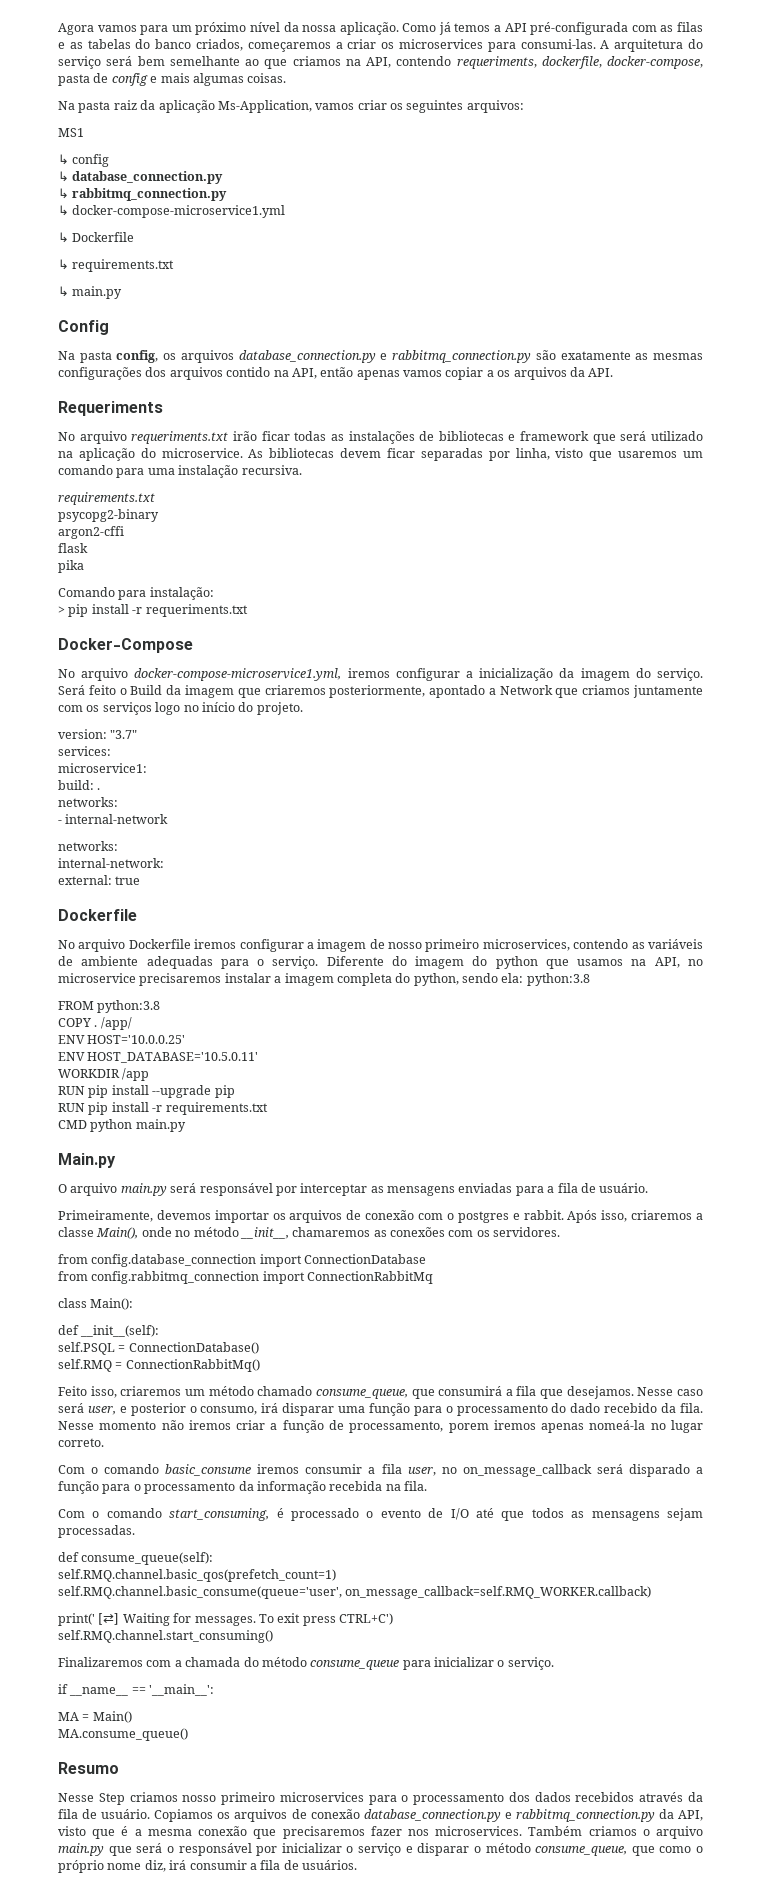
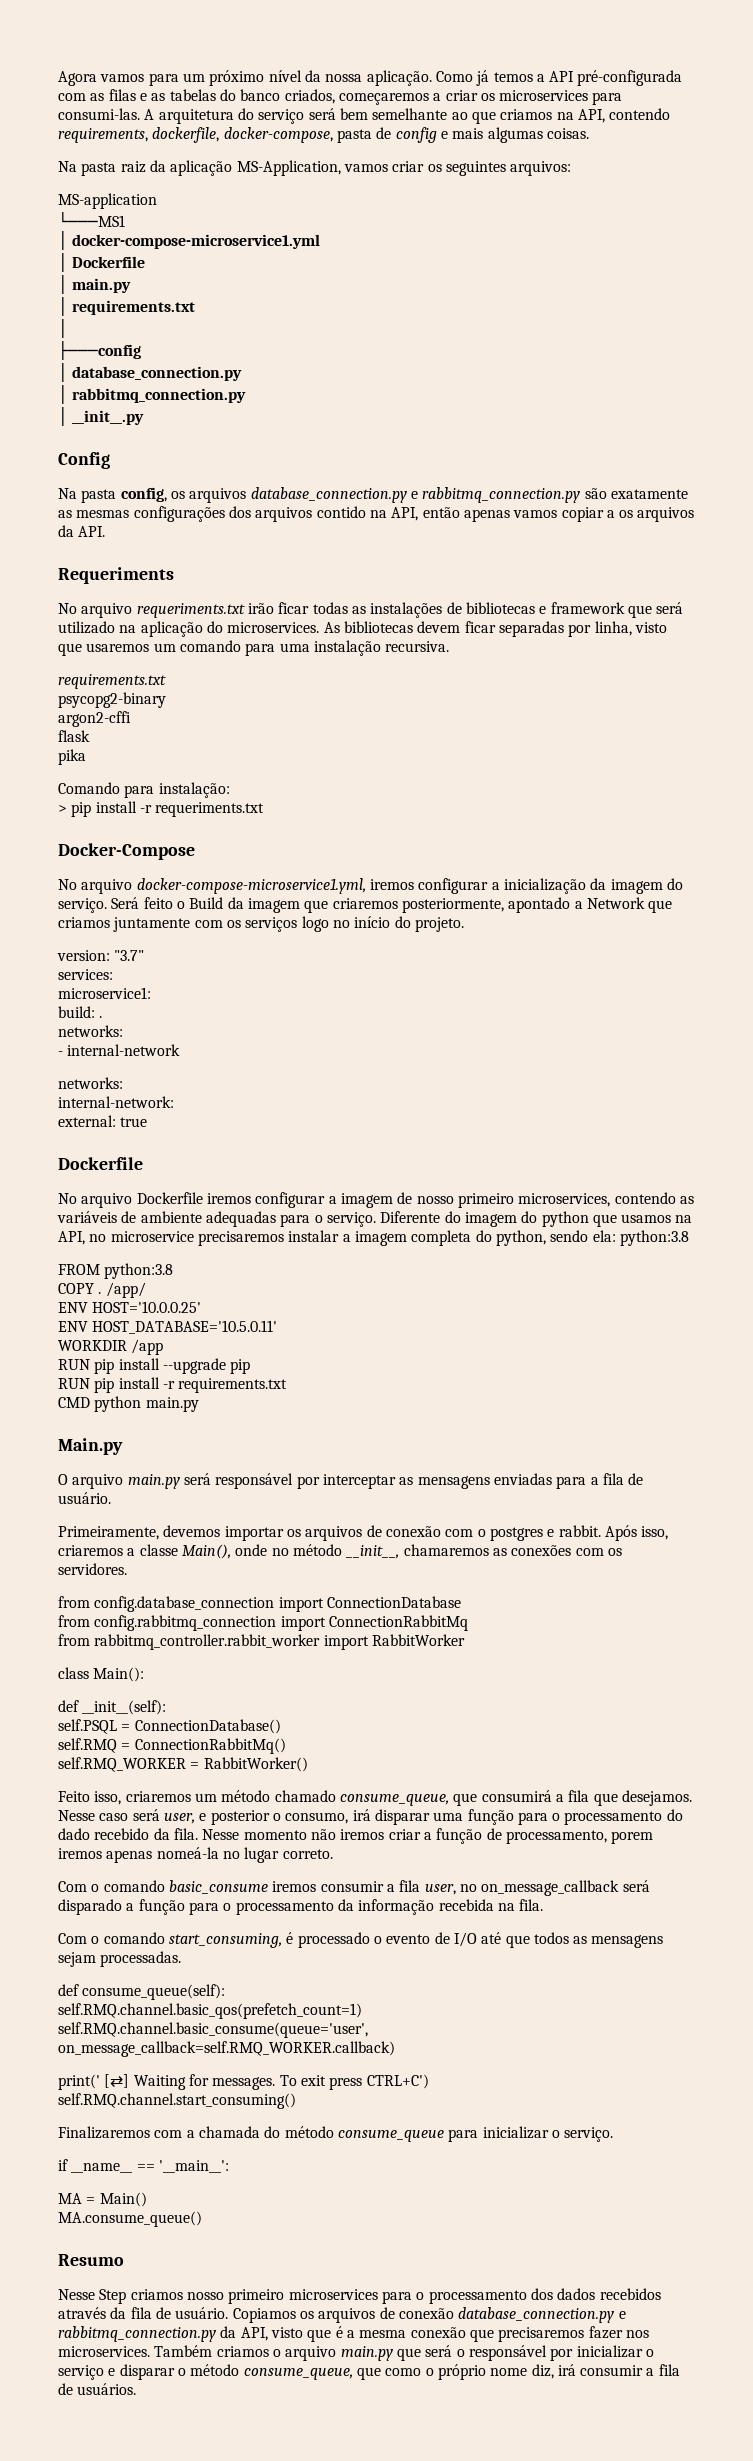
[456,56,537,69] requeriments, -> [58,128,148,143] requirements,
[217,100,312,113] Ms-Application, -> [236,160,341,176] MS-Application,
[58,128,84,137] [58,154,110,167] [58,171,69,182] MS1 // ↳ config // ↳ -> [58,193,157,209] [58,211,125,227] [58,230,321,250] [58,252,146,272] [58,274,132,294] [58,296,196,316] [58,318,68,338] [58,340,141,360] [58,362,68,382] MS-application // └───MS1 // │ docker-compose-microservice1.yml // │ Dockerfile // │ main.py // │ requirements.txt // │ // ├───config // │
[58,188,69,199] ↳ -> [58,384,68,404] │
[58,205,286,218] [58,232,135,243] [58,259,175,272] [58,286,123,299] ↳ docker-compose-microservice1.yml // ↳ Dockerfile // ↳ requirements.txt // ↳ main.py -> [58,406,145,426] │ __init__.py
[161,448,243,458] microservice. -> [227,622,320,633] microservices.
(434, 1277) none -> [58,1634,465,1650] // from rabbitmq_controller.rabbit_worker import RabbitWorker
(260, 1365) none -> [58,1757,308,1772] // self.RMQ_WORKER = RabbitWorker()

